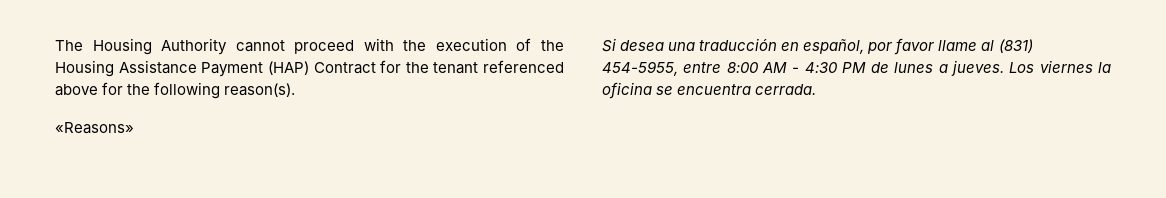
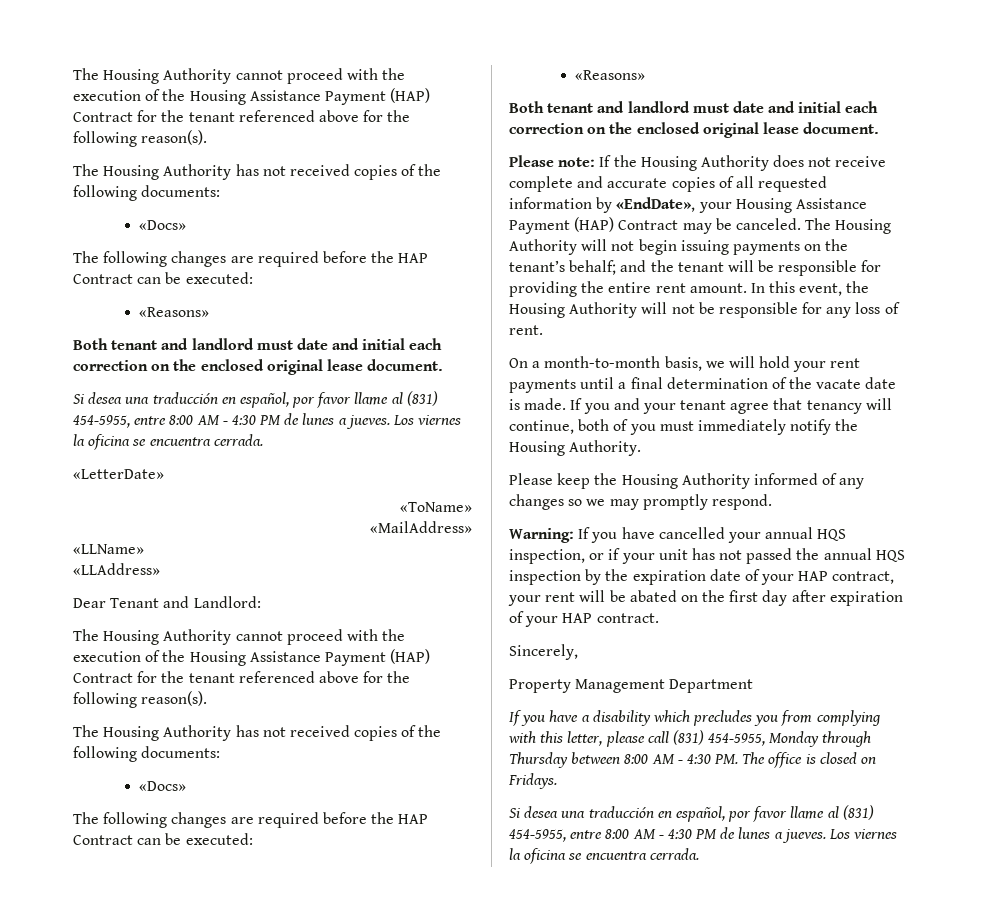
[55,122,134,134] «Reasons» -> [73,164,442,180] [73,185,221,201] [139,220,187,230] [73,251,429,267] [73,272,253,284] [139,307,210,317] [73,338,443,350] [73,359,444,375] The Housing Authority has not received copies of the following documents: // «Docs» // The following changes are required before the HAP Contract can be executed: // «Reasons» // Both tenant and landlord must date and initial each correction on the enclosed original lease document.
(817, 89) none -> [73,469,164,479] [400,502,472,512] [370,521,472,533] [73,544,144,554] [73,563,160,575] [73,596,261,608] [73,629,406,645] [73,649,431,666] [73,671,411,683] [73,691,208,708] [73,725,442,741] [73,746,221,762] [139,781,187,791] [73,812,429,828] [73,833,253,845] [575,70,646,80] [509,101,879,113] [509,122,880,138] [509,155,887,171] [509,176,828,192] [509,197,867,213] [509,217,892,234] [509,239,849,255] [509,260,882,276] [509,281,870,297] [509,302,900,318] [509,325,543,335] [509,356,861,372] [509,377,897,393] [509,398,892,414] [509,419,859,435] [509,440,642,456] [509,473,865,489] [509,494,772,510] [509,527,847,543] [509,548,905,564] [509,569,895,585] [508,590,903,606] [509,611,659,627] [509,644,578,660] [509,679,754,693] [509,710,881,726] [508,730,872,747] [509,752,877,768] [508,773,557,789] [509,805,874,822] [509,827,898,843] [509,848,699,864] // «LetterDate» // «ToName» // «MailAddress» // «LLName» // «LLAddress» // Dear Tenant and Landlord: // The Housing Authority cannot proceed with the execution of the Housing Assistance Payment (HAP) Contract for the tenant referenced above for the following reason(s). // The Housing Authority has not received copies of the following documents: // «Docs» // The following changes are required before the HAP Contract can be executed: // «Reasons» // Both tenant and landlord must date and initial each correction on the enclosed original lease document. // Please note: If the Housing Authority does not receive complete and accurate copies of all requested information by «EndDate», your Housing Assistance Payment (HAP) Contract may be canceled. The Housing Authority will not begin issuing payments on the tenant’s behalf; and the tenant will be responsible for providing the entire rent amount. In this event, the Housing Authority will not be responsible for any loss of rent. // On a month-to-month basis, we will hold your rent payments until a final determination of the vacate date is made. If you and your tenant agree that tenancy will continue, both of you must immediately notify the Housing Authority. // Please keep the Housing Authority informed of any changes so we may promptly respond. // Warning: If you have cancelled your annual HQS inspection, or if your unit has not passed the annual HQS inspection by the expiration date of your HAP contract, your rent will be abated on the first day after expiration of your HAP contract. // Sincerely, // Property Management Department // If you have a disability which precludes you from complying with this letter, please call (831) 454-5955, Monday through Thursday between 8:00 AM - 4:30 PM. The office is closed on Fridays. // Si desea una traducción en español, por favor llame al (831) 454-5955, entre 8:00 AM - 4:30 PM de lunes a jueves. Los viernes la oficina se encuentra cerrada.

